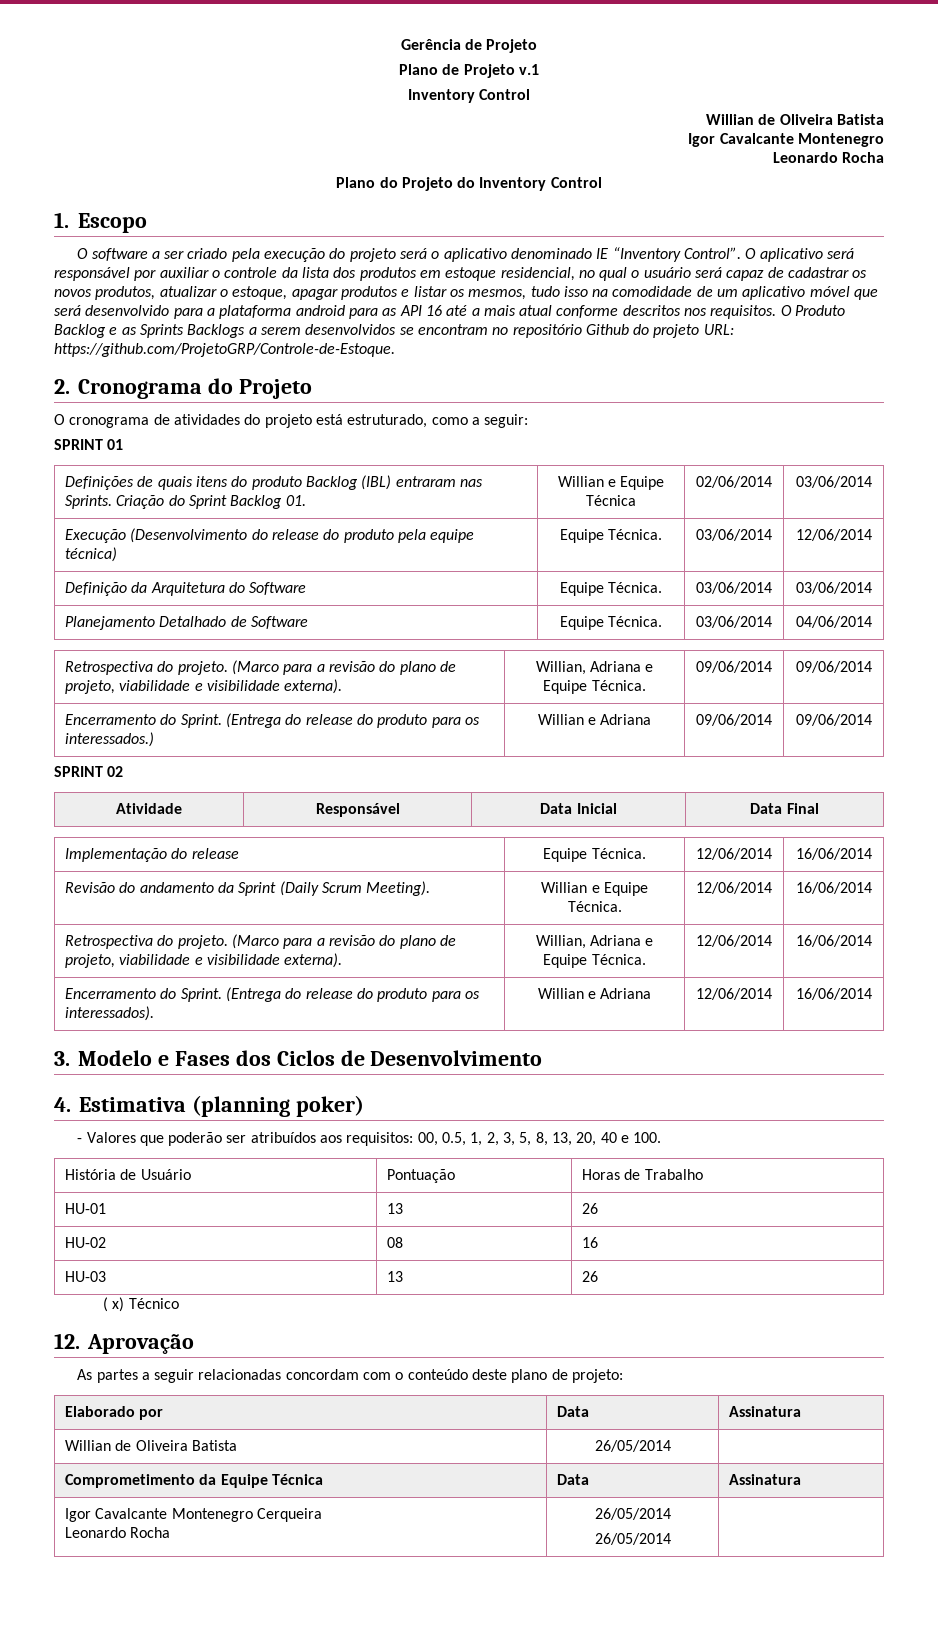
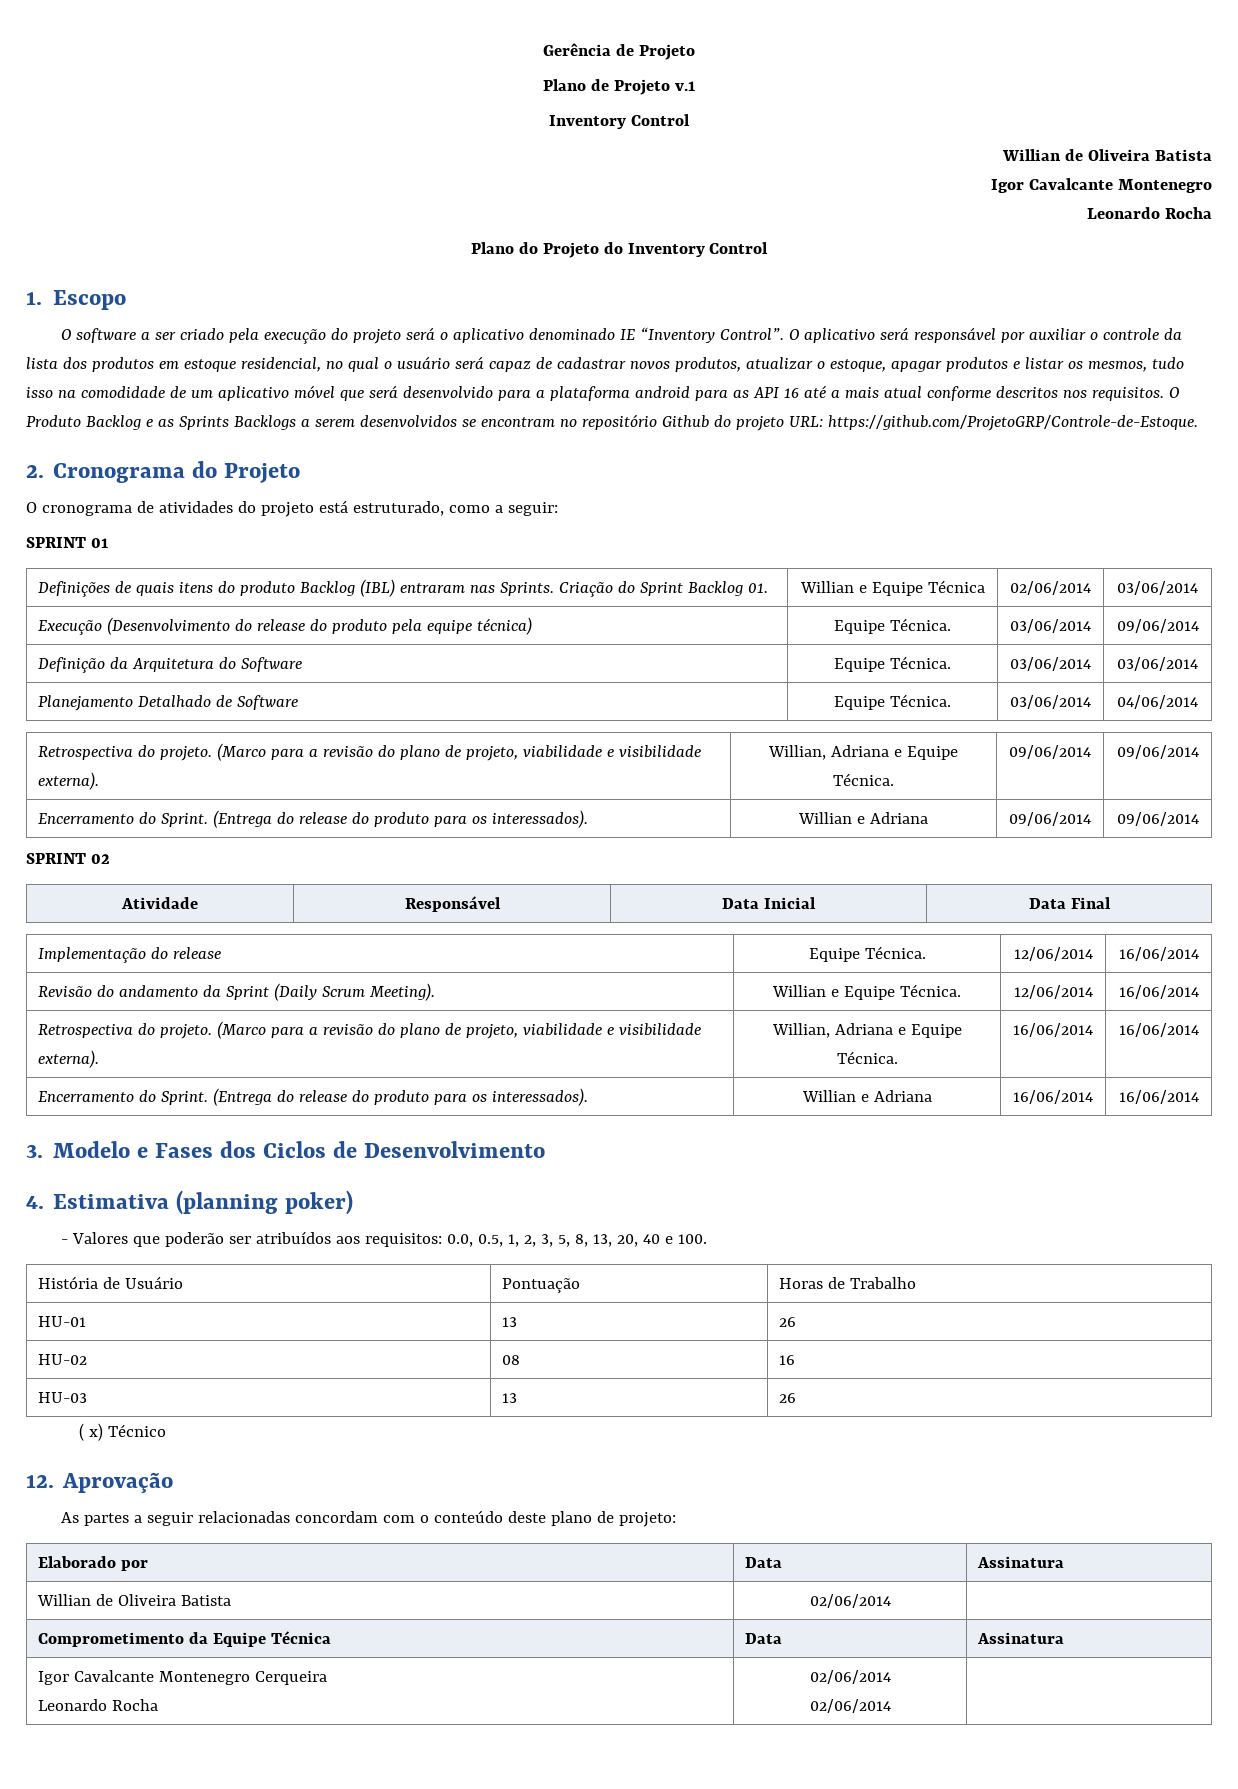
[852,270,868,278] os -> (626, 363) none
[795,529,872,541] 12/06/2014 -> [1116,619,1199,633] 09/06/2014
[65,732,155,747] interessados.) -> [492,810,589,828] interessados).
[696,935,772,947] 12/06/2014 -> [1013,1023,1093,1037] 16/06/2014
[696,988,772,1000] 12/06/2014 -> [1013,1090,1093,1104] 16/06/2014
[417,1132,438,1146] 00, -> [446,1234,473,1247] 0.0,
[594,1440,671,1452] 26/05/2014 -> [809,1594,891,1608] 02/06/2014
[594,1508,671,1520] [594,1533,671,1545] 26/05/2014 // 26/05/2014 -> [809,1670,891,1684] [809,1699,891,1713] 02/06/2014 // 02/06/2014

